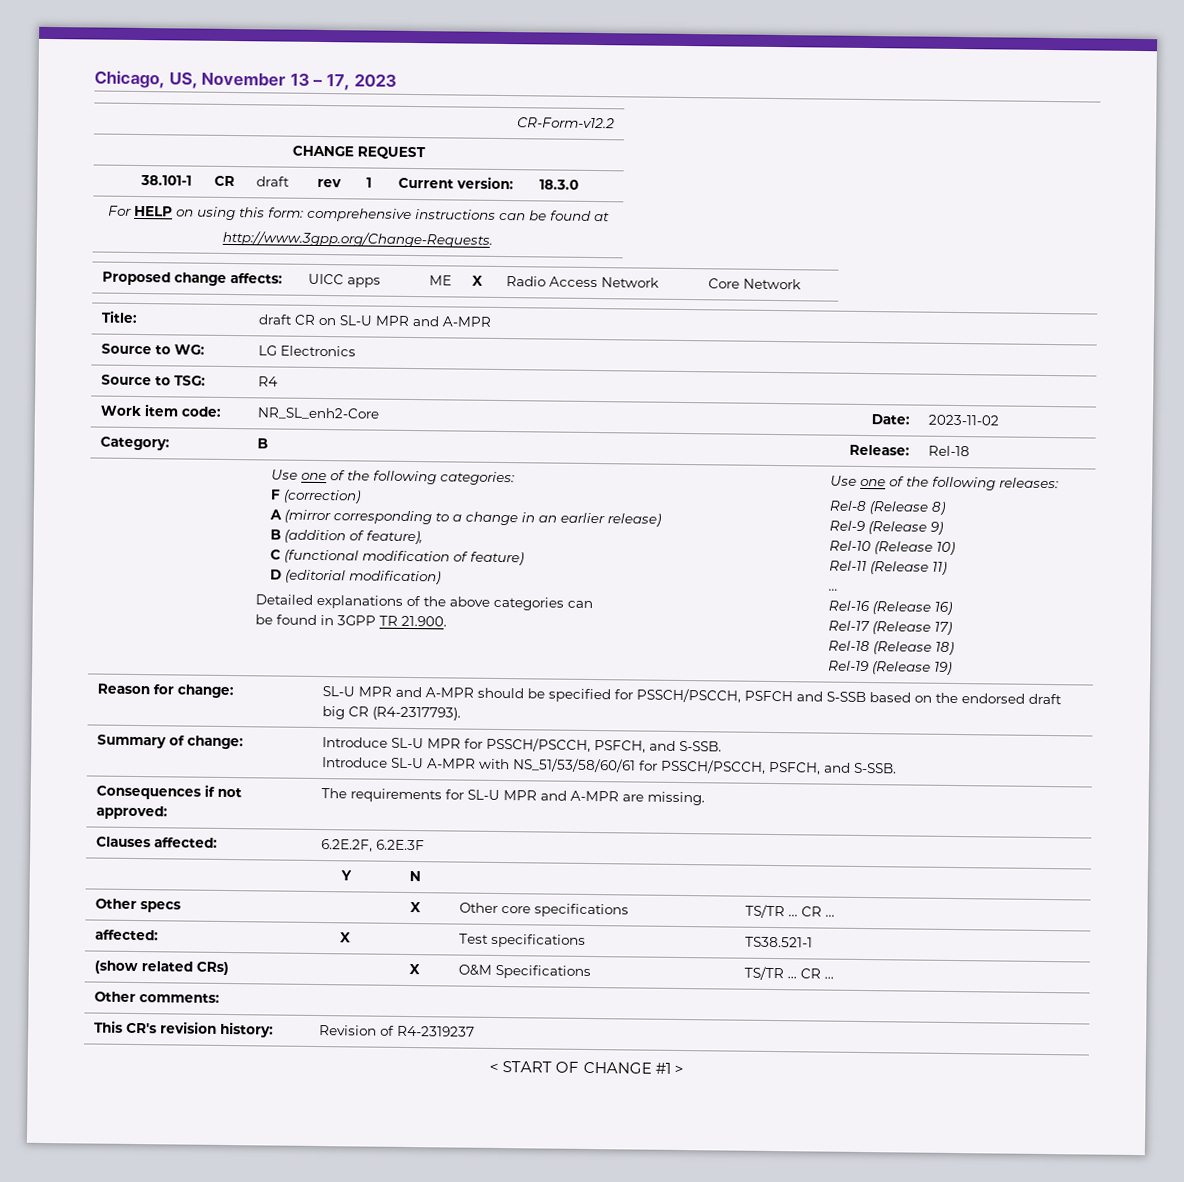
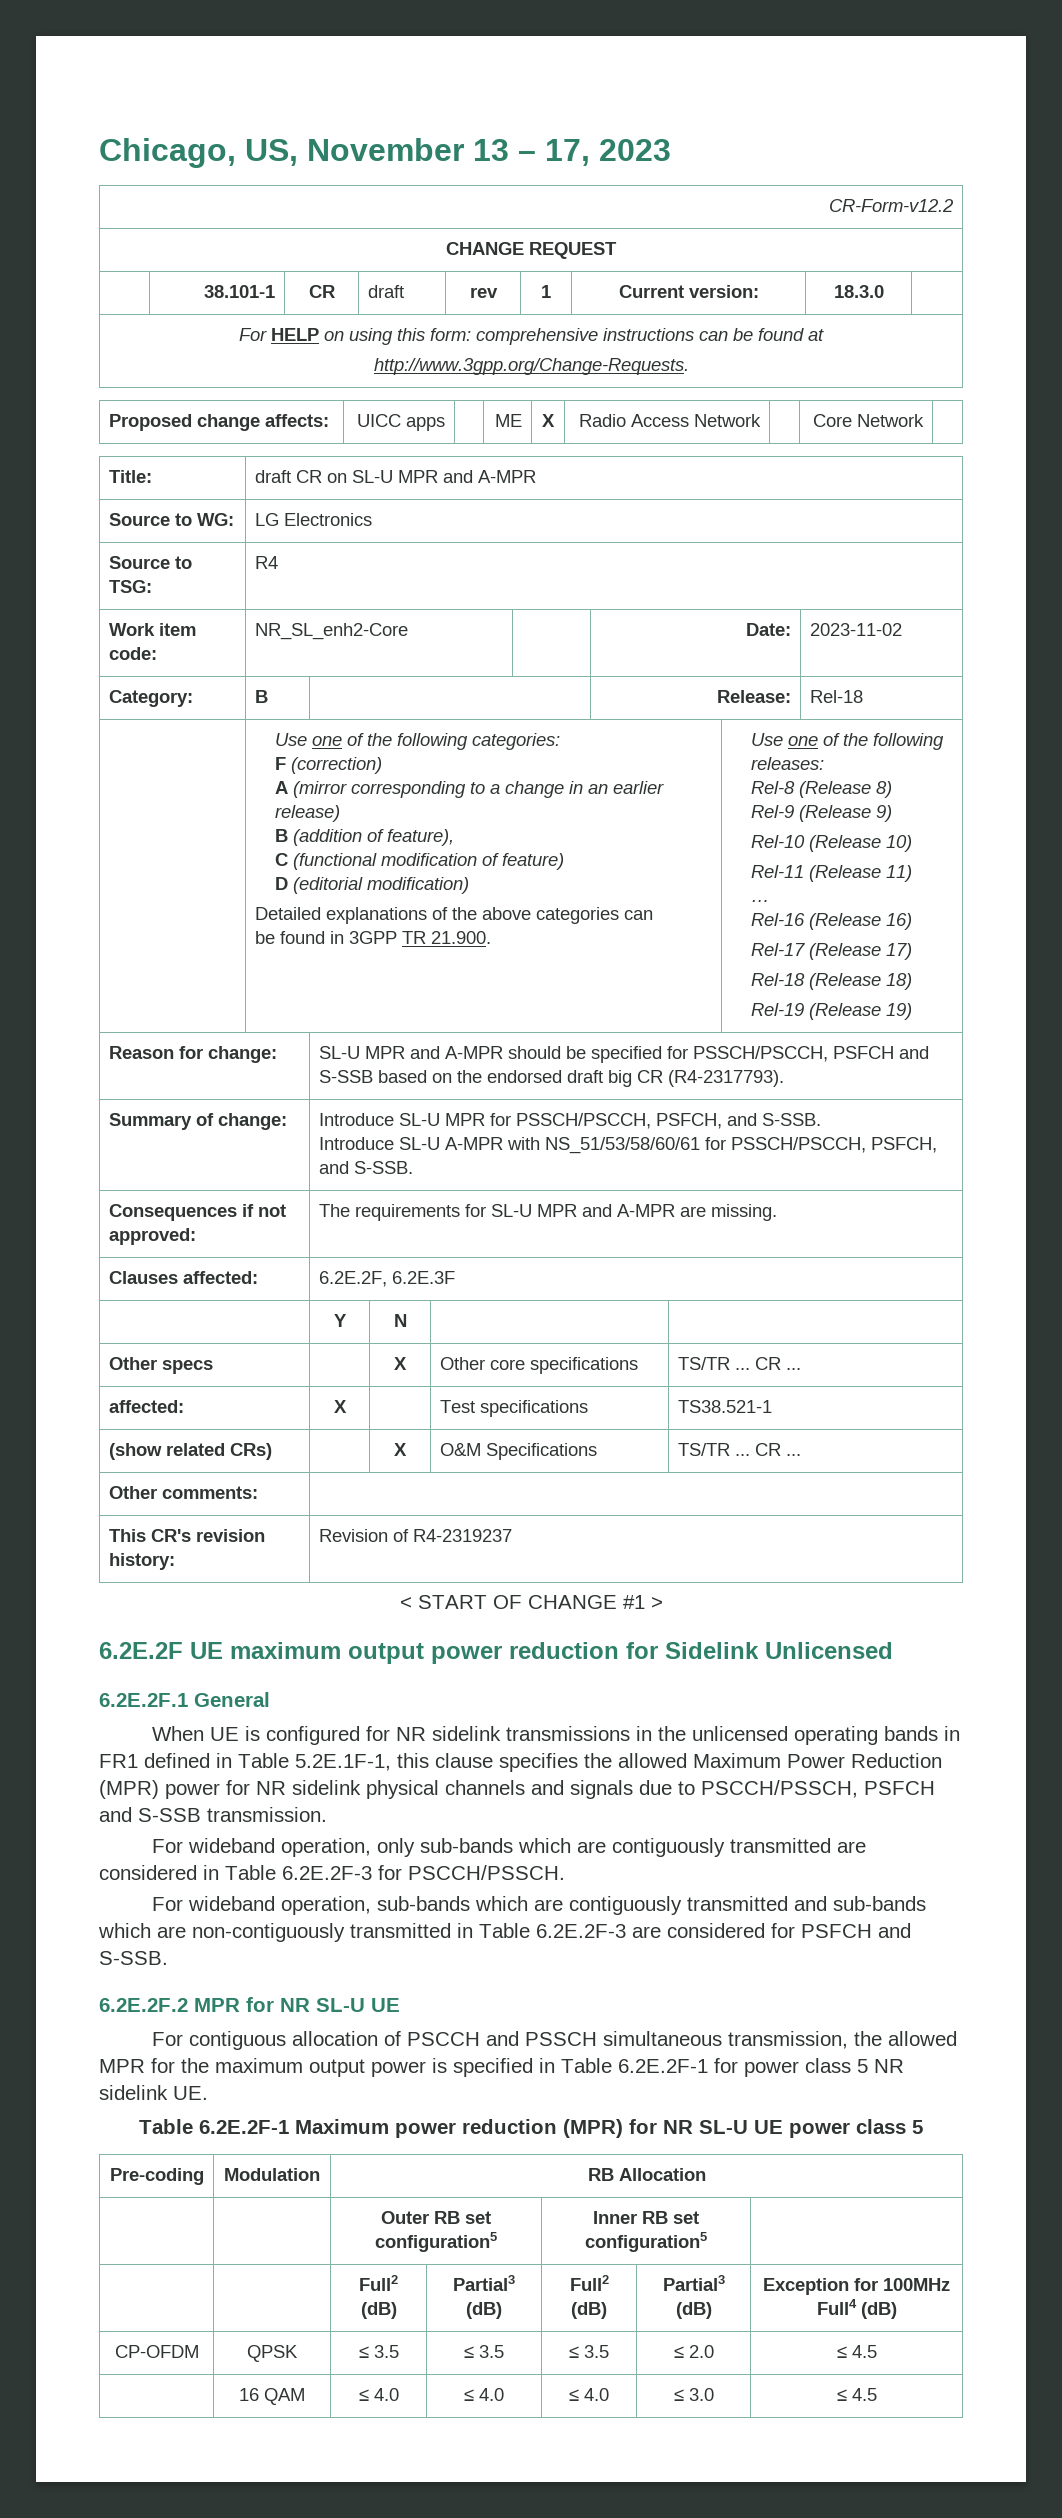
(684, 1069) none -> [99,1642,893,1664] [99,1692,270,1707] [151,1726,960,1745] [99,1753,942,1772] [99,1780,935,1799] [99,1807,327,1822] [151,1838,866,1857] [99,1865,565,1880] [151,1896,926,1915] [98,1923,911,1942] [99,1951,168,1965] [99,1997,400,2012] [151,2031,957,2050] [99,2058,904,2077] [99,2085,208,2100] [139,2119,923,2138] [109,2168,204,2185] [224,2168,320,2181] [587,2168,706,2181] [380,2211,491,2224] [374,2232,497,2252] [593,2211,699,2224] [585,2232,707,2252] [359,2275,398,2291] [360,2302,397,2319] [452,2275,515,2291] [465,2302,502,2319] [569,2275,609,2291] [571,2302,607,2319] [662,2275,725,2291] [675,2302,712,2319] [763,2278,950,2295] [816,2299,897,2319] [114,2345,199,2358] [247,2345,298,2362] [358,2345,399,2358] [463,2345,504,2358] [569,2345,609,2358] [673,2345,714,2358] [836,2345,877,2358] [239,2388,305,2405] [358,2388,399,2401] [463,2388,504,2401] [569,2388,609,2401] [673,2388,714,2401] [836,2388,877,2401] // 6.2E.2F UE maximum output power reduction for Sidelink Unlicensed // 6.2E.2F.1 General // When UE is configured for NR sidelink transmissions in the unlicensed operating bands in FR1 defined in Table 5.2E.1F-1, this clause specifies the allowed Maximum Power Reduction (MPR) power for NR sidelink physical channels and signals due to PSCCH/PSSCH, PSFCH and S-SSB transmission. // For wideband operation, only sub-bands which are contiguously transmitted are considered in Table 6.2E.2F-3 for PSCCH/PSSCH. // For wideband operation, sub-bands which are contiguously transmitted and sub-bands which are non-contiguously transmitted in Table 6.2E.2F-3 are considered for PSFCH and S-SSB. // 6.2E.2F.2 MPR for NR SL-U UE // For contiguous allocation of PSCCH and PSSCH simultaneous transmission, the allowed MPR for the maximum output power is specified in Table 6.2E.2F-1 for power class 5 NR sidelink UE. // Table 6.2E.2F-1 Maximum power reduction (MPR) for NR SL-U UE power class 5 // Pre-coding | Modulation | RB Allocation // | | Outer RB set configuration5 | Inner RB set configuration5 | // | | Full2 (dB) | Partial3 (dB) | Full2 (dB) | Partial3 (dB) | Exception for 100MHz Full4 (dB) // CP-OFDM | QPSK | ≤ 3.5 | ≤ 3.5 | ≤ 3.5 | ≤ 2.0 | ≤ 4.5 // | 16 QAM | ≤ 4.0 | ≤ 4.0 | ≤ 4.0 | ≤ 3.0 | ≤ 4.5

